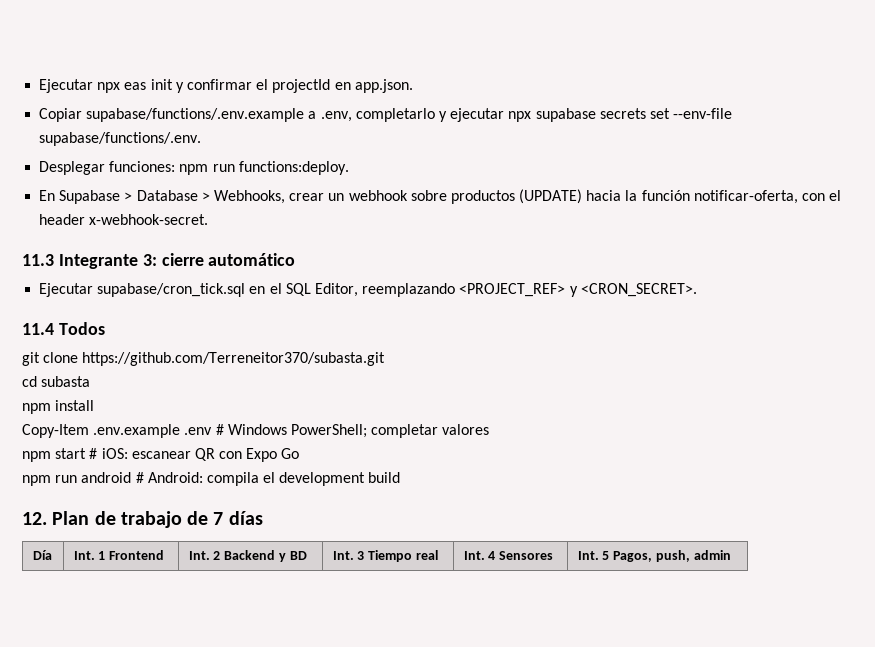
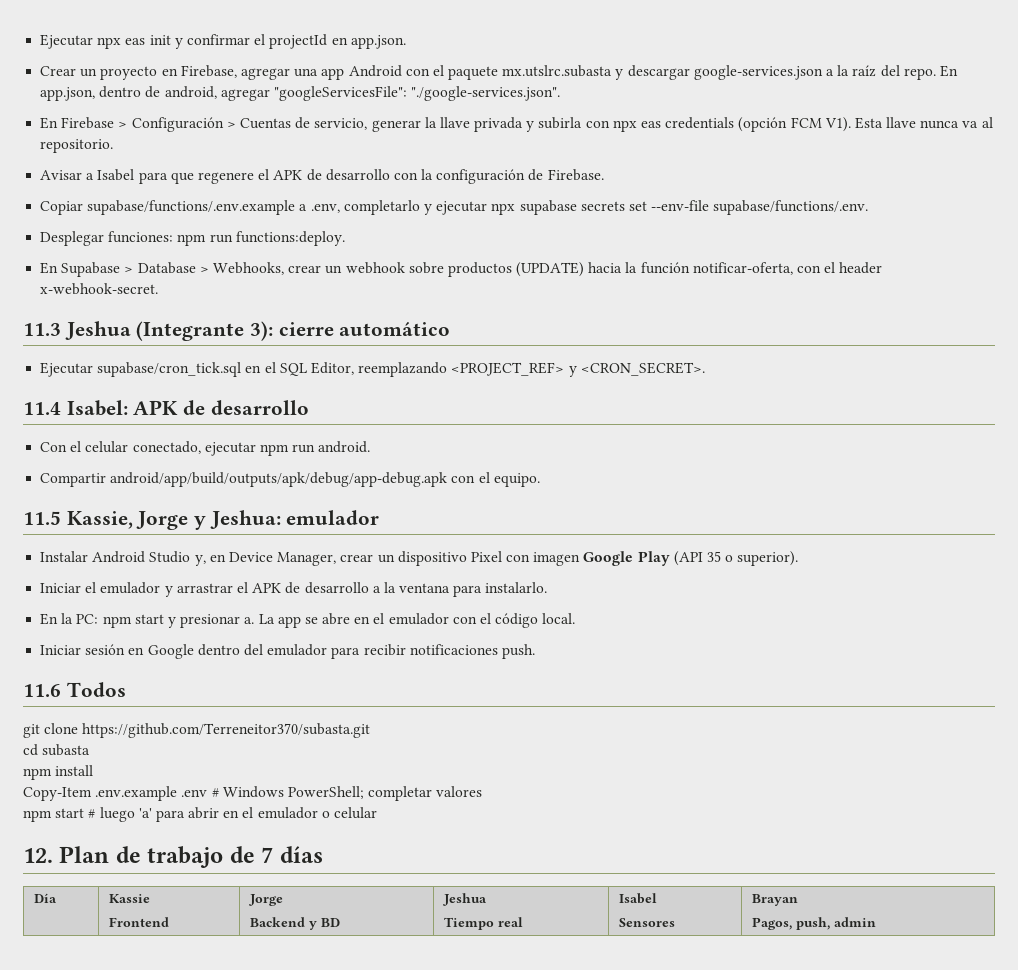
(413, 86) none -> [40,65,958,80] [40,86,561,101] [40,117,993,132] [40,139,114,153] [40,169,604,184] // Crear un proyecto en Firebase, agregar una app Android con el paquete mx.utslrc.subasta y descargar google-services.json a la raíz del repo. En app.json, dentro de android, agregar "googleServicesFile": "./google-services.json". // En Firebase > Configuración > Cuentas de servicio, generar la llave privada y subirla con npx eas credentials (opción FCM V1). Esta llave nunca va al repositorio. // Avisar a Isabel para que regenere el APK de desarrollo con la configuración de Firebase.
[58,254,157,269] Integrante 3: -> [64,321,274,341] Jeshua (Integrante 3):
(54, 329) none -> [66,400,309,416] [40,441,371,456] [40,472,540,487] [23,510,380,530] [40,551,799,566] [40,582,548,597] [40,613,576,628] [40,644,535,659] [23,684,61,697] Isabel: APK de desarrollo // Con el celular conectado, ejecutar npm run android. // Compartir android/app/build/outputs/apk/debug/app-debug.apk con el equipo. // 11.5 Kassie, Jorge y Jeshua: emulador // Instalar Android Studio y, en Device Manager, crear un dispositivo Pixel con imagen Google Play (API 35 o superior). // Iniciar el emulador y arrastrar el APK de desarrollo a la ventana para instalarlo. // En la PC: npm start y presionar a. La app se abre en el emulador con el código local. // Iniciar sesión en Google dentro del emulador para recibir notificaciones push. // 11.6
[101,448,300,462] [22,472,401,486] iOS: escanear QR con Expo Go // npm run android # Android: compila el development build -> [99,807,378,822] luego 'a' para abrir en el emulador o celular
[73,551,106,560] Int. 1 -> [108,894,150,903] Kassie //
[188,551,221,560] Int. 2 -> [248,894,283,906] Jorge //
[332,551,365,560] Int. 3 -> [442,893,487,906] Jeshua //
[463,551,496,560] Int. 4 -> [618,893,657,904] Isabel //
[577,551,610,560] Int. 5 -> [751,894,798,906] Brayan //

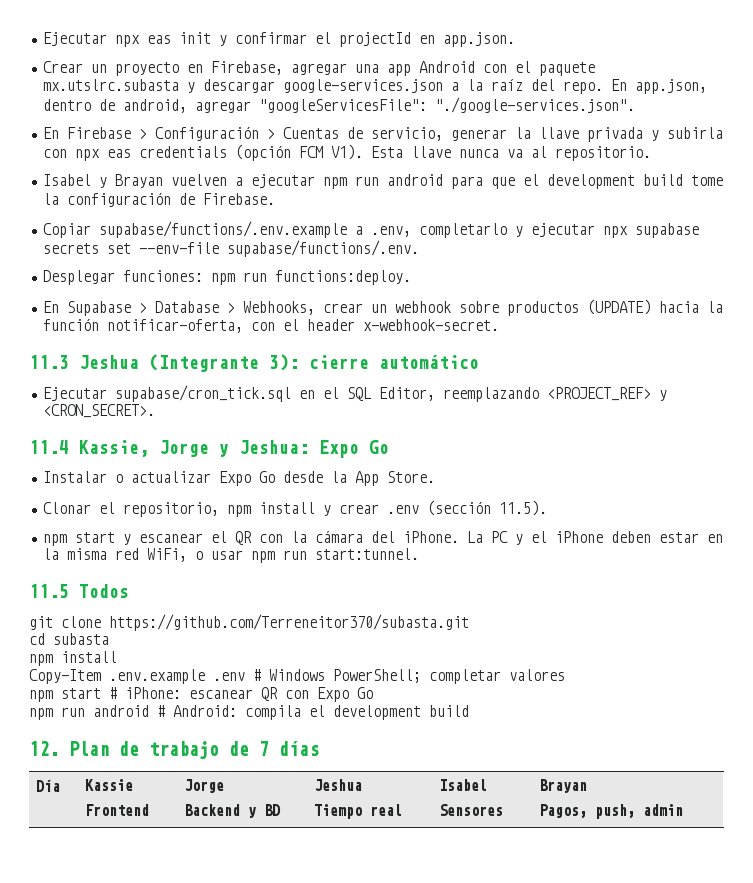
[40,169,418,184] Avisar a Isabel para que regenere el APK de desarrollo con -> [42,174,723,189] Isabel y Brayan vuelven a ejecutar npm run android para que el development build tome
[66,400,309,416] [40,441,371,456] [40,472,540,487] [23,511,61,525] Isabel: APK de desarrollo // Con el celular conectado, ejecutar npm run android. // Compartir android/app/build/outputs/apk/debug/app-debug.apk con el equipo. // 11.5 -> (69, 447) none
[286,510,380,525] emulador -> [319,440,389,458] Expo Go
[92,551,799,566] [40,582,548,597] [40,613,576,628] [40,644,535,659] [23,684,61,697] Android Studio y, en Device Manager, crear un dispositivo Pixel con imagen Google Play (API 35 o superior). // Iniciar el emulador y arrastrar el APK de desarrollo a la ventana para instalarlo. // En la PC: npm start y presionar a. La app se abre en el emulador con el código local. // Iniciar sesión en Google dentro del emulador para recibir notificaciones push. // 11.6 -> [114,471,435,486] [42,500,547,517] [42,530,723,546] [42,548,419,563] [29,584,69,598] o actualizar Expo Go desde la App Store. // Clonar el repositorio, npm install y crear .env (sección 11.5). // npm start y escanear el QR con la cámara del iPhone. La PC y el iPhone deben estar en la misma red WiFi, o usar npm run start:tunnel. // 11.5
[99,807,378,822] luego 'a' para abrir en el emulador o celular -> [125,687,373,702] [29,705,469,720] iPhone: escanear QR con Expo Go // npm run android # Android: compila el development build

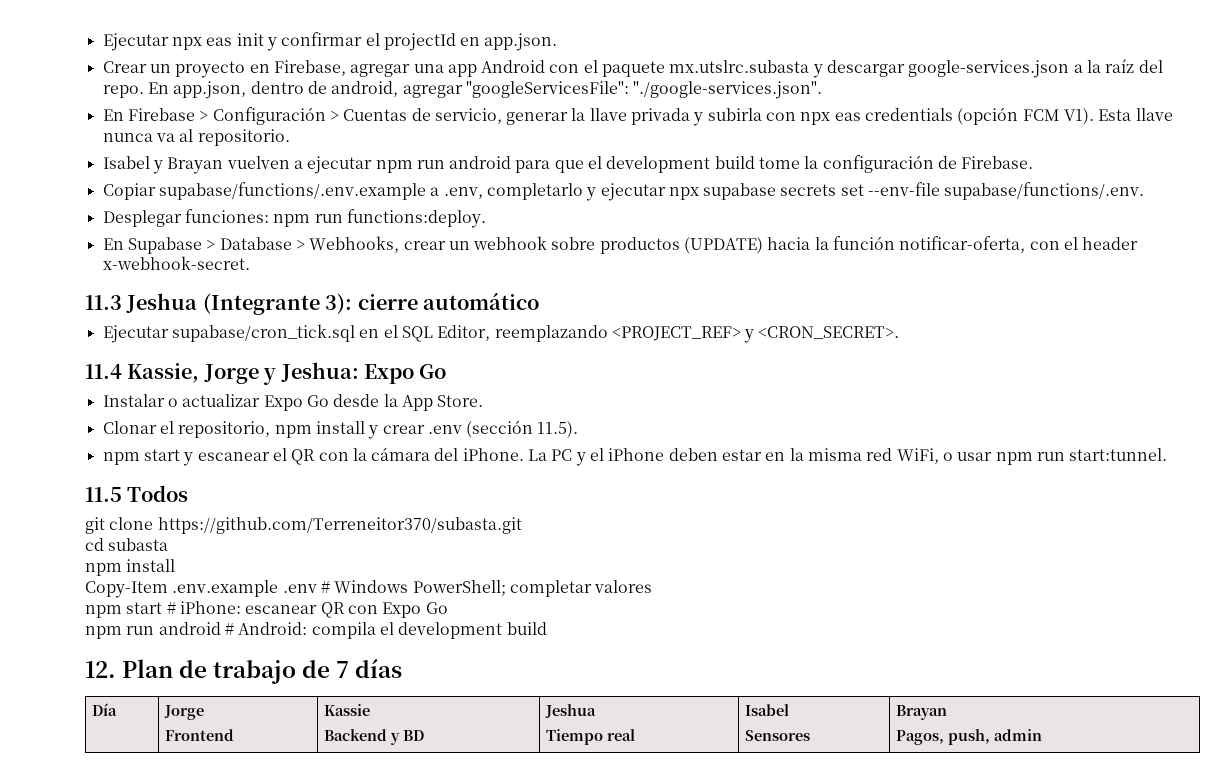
[85,779,134,791] Kassie -> [163,705,204,720] Jorge
[184,779,225,793] Jorge -> [323,704,370,716] Kassie

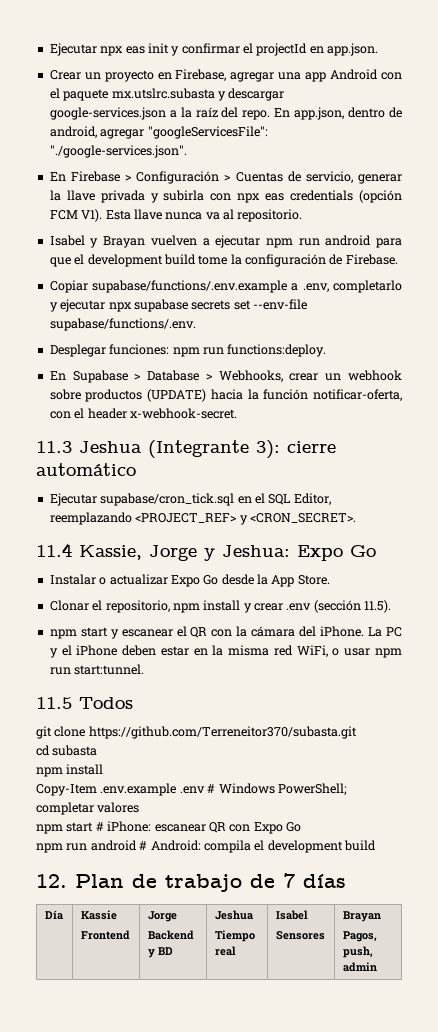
[163,705,204,720] Jorge -> [80,910,117,920] Kassie
[323,704,370,716] Kassie -> [147,911,177,922] Jorge

